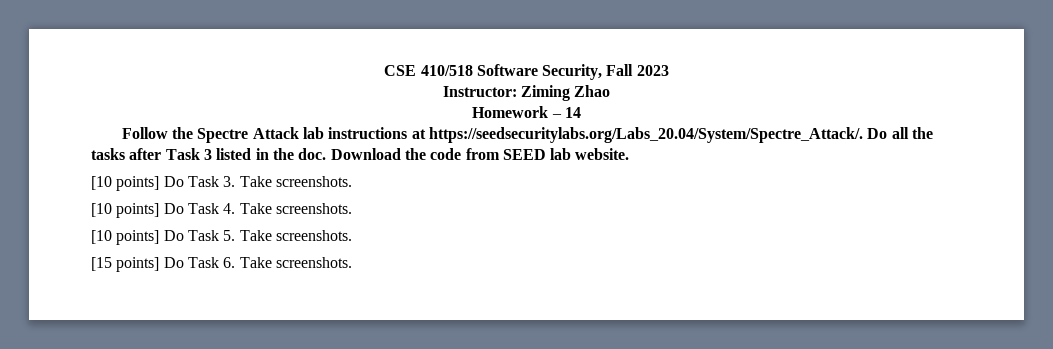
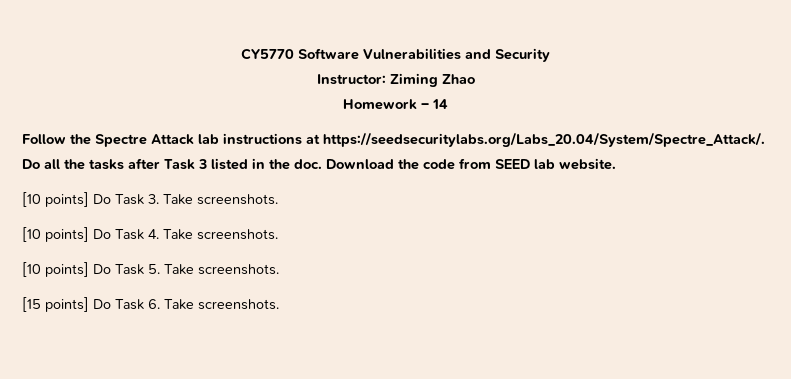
[384,64,669,80] CSE 410/518 Software Security, Fall 2023 -> [241,48,550,62] CY5770 Software Vulnerabilities and Security

